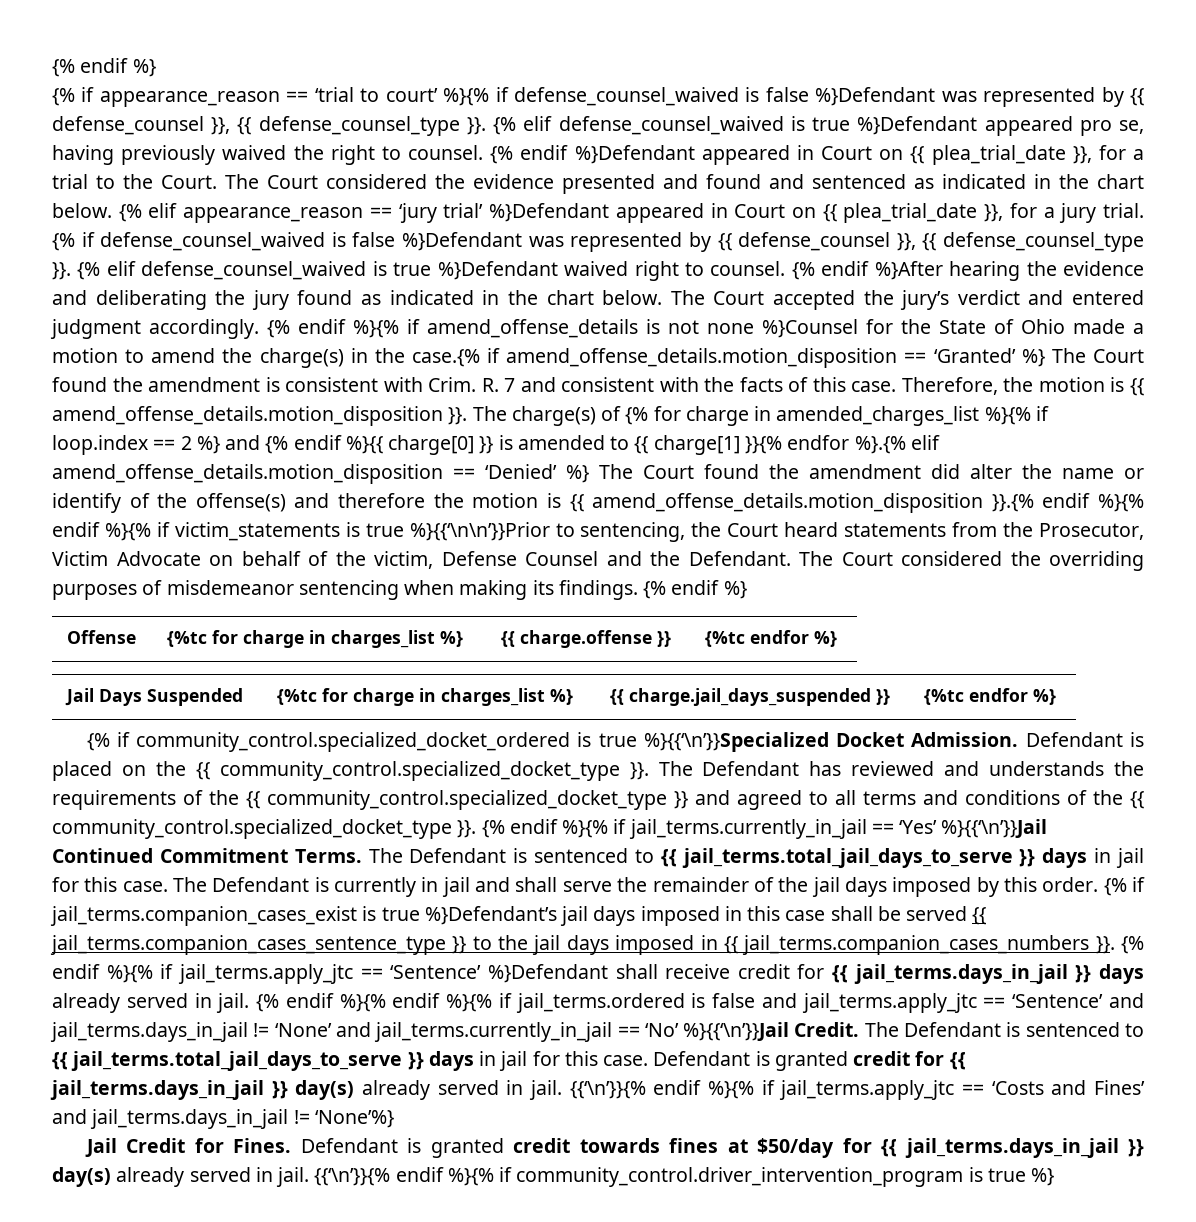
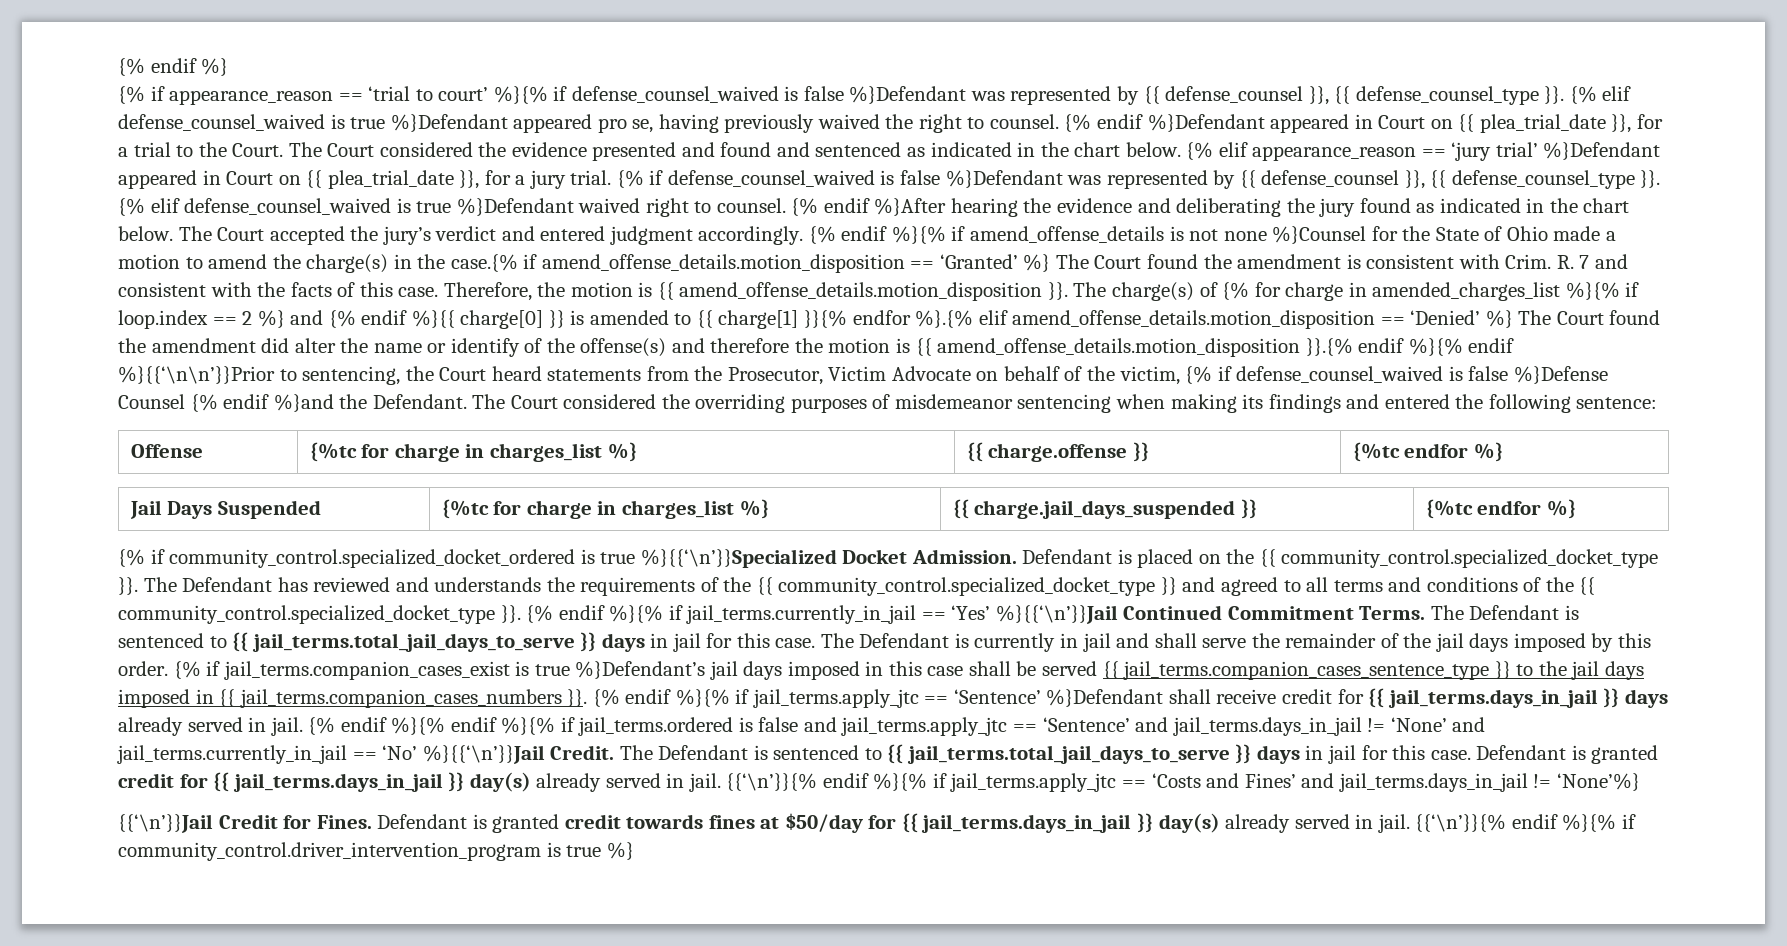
[104,522,404,541] %}{% if victim_statements is true -> (1515, 345) none
[441,551,642,566] Defense Counsel and -> [1185,366,1608,384] [118,394,334,412] {% if defense_counsel_waived is false %}Defense Counsel {% endif %}and
[558,580,747,600] findings. {% endif %} -> [1268,394,1658,413] findings and entered the following sentence:
[84,1138,117,1157] Jail -> [118,814,213,833] {{‘\n’}}Jail

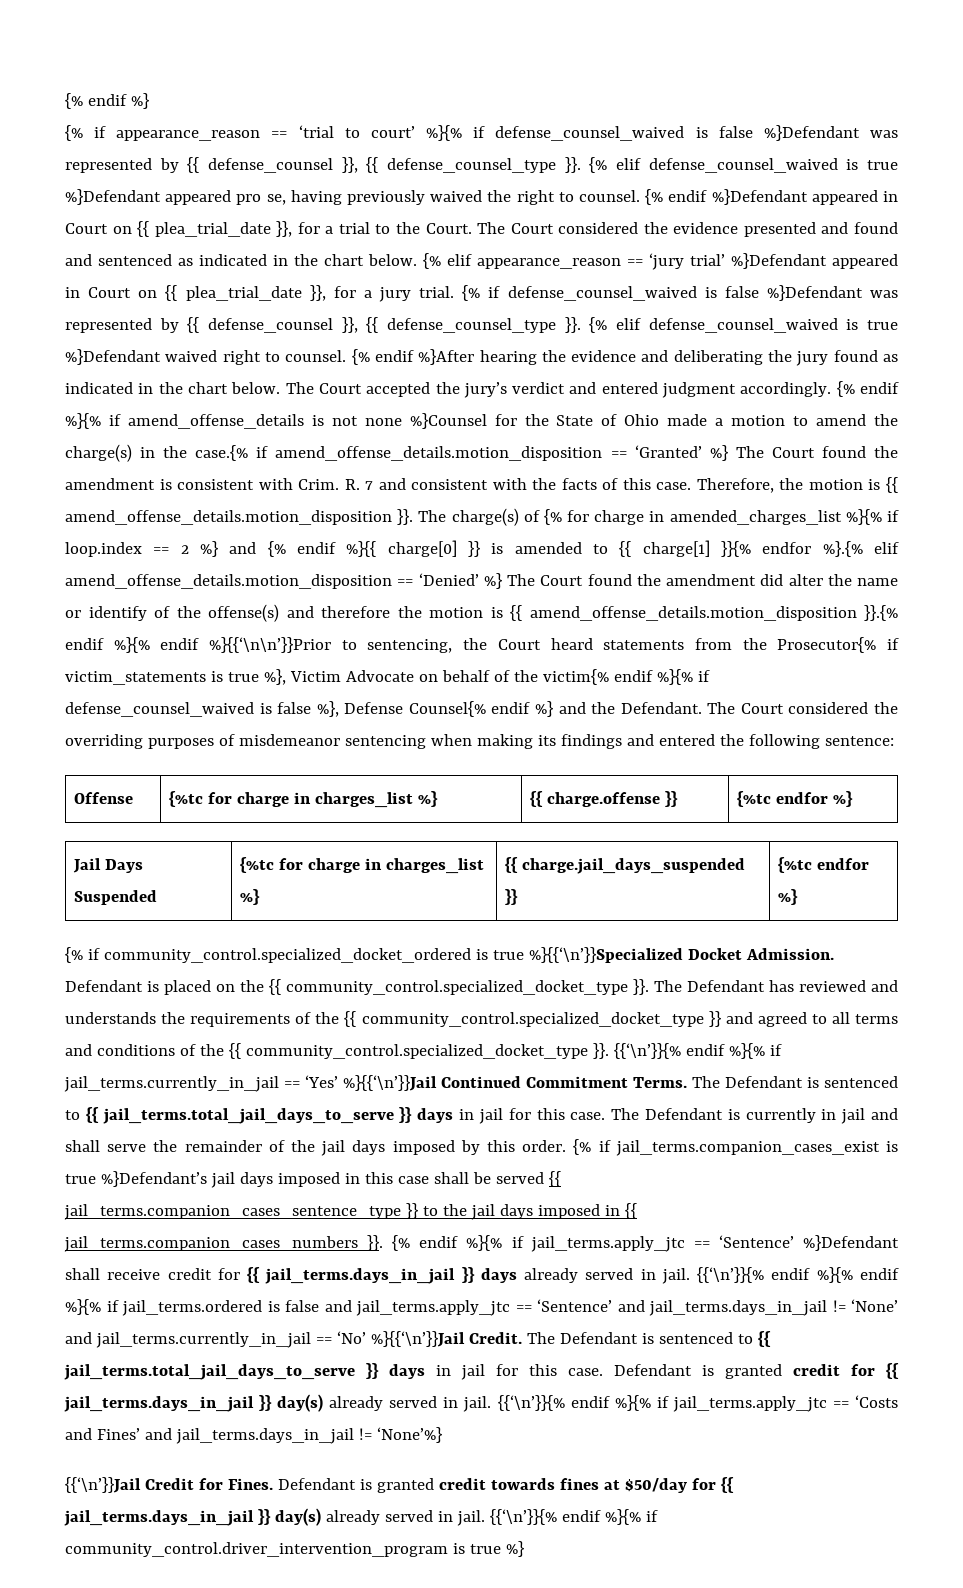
[727,367,823,385] Prosecutor, -> [777,637,900,653] [65,669,286,685] Prosecutor{% if victim_statements is true %},
[1119,366,1608,385] [118,394,334,412] victim, {% if defense_counsel_waived is false %}Defense Counsel {% endif %}and -> [542,669,710,685] [65,701,586,717] victim{% endif %}{% if defense_counsel_waived is false %}, Defense Counsel{% endif %} and
[526,605,554,623] {% -> [613,1043,681,1059] {{‘\n’}}{%
[308,717,336,735] {% -> [697,1267,765,1283] {{‘\n’}}{%

